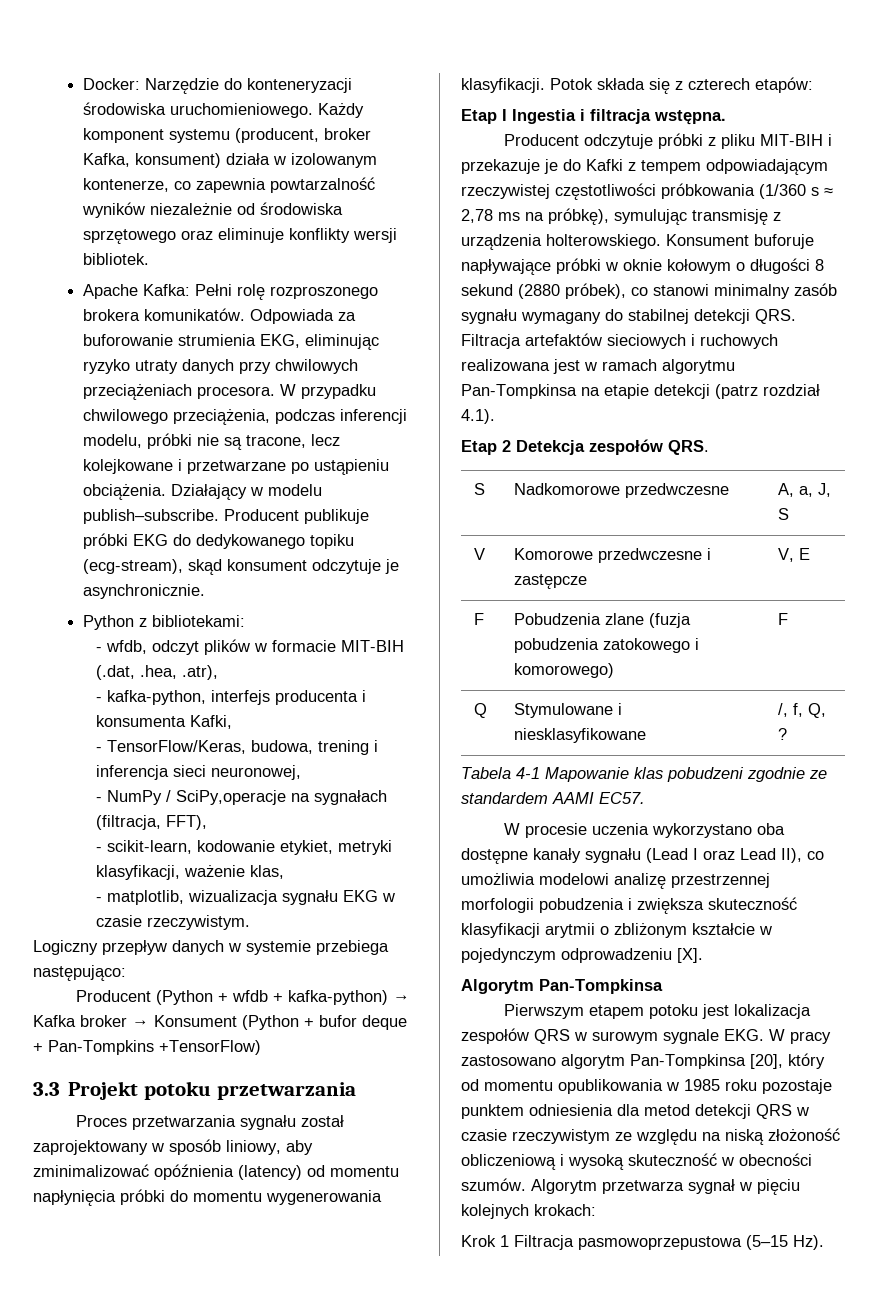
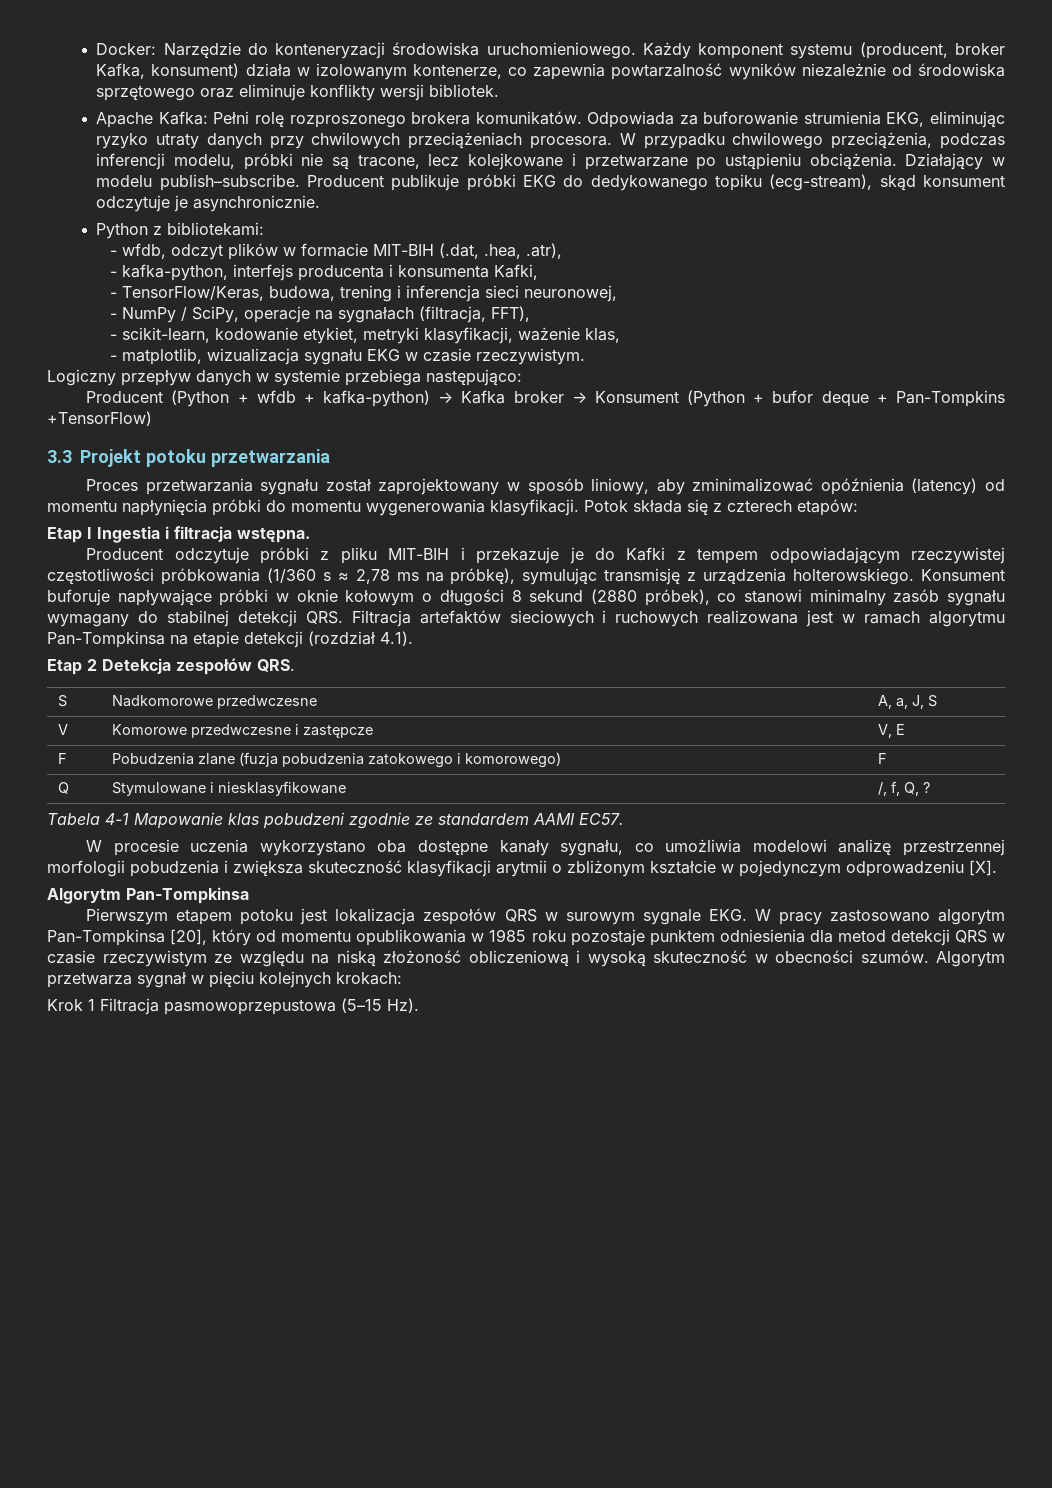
[176,790,287,805] SciPy,operacje -> [192,306,311,323] SciPy, operacje
[715,384,820,399] (patrz rozdział -> [308,631,375,646] (rozdział
[585,848,802,863] sygnału (Lead I oraz Lead II), -> [560,840,624,856] sygnału,

